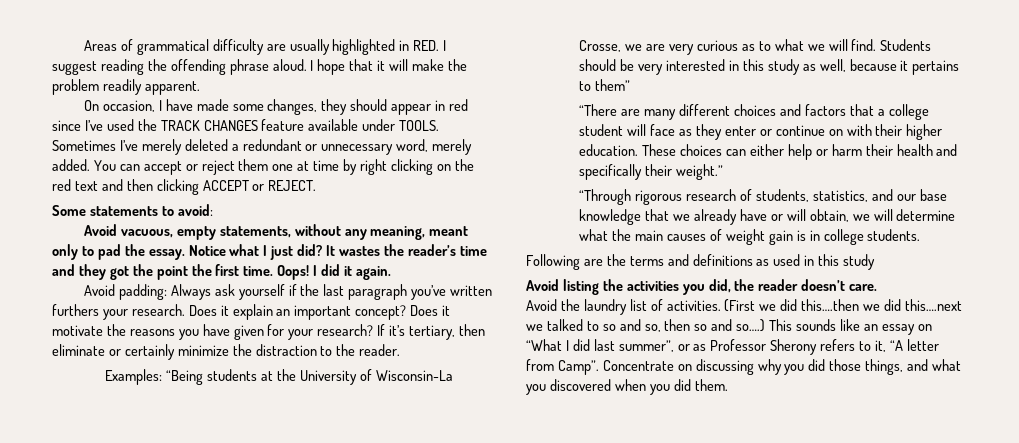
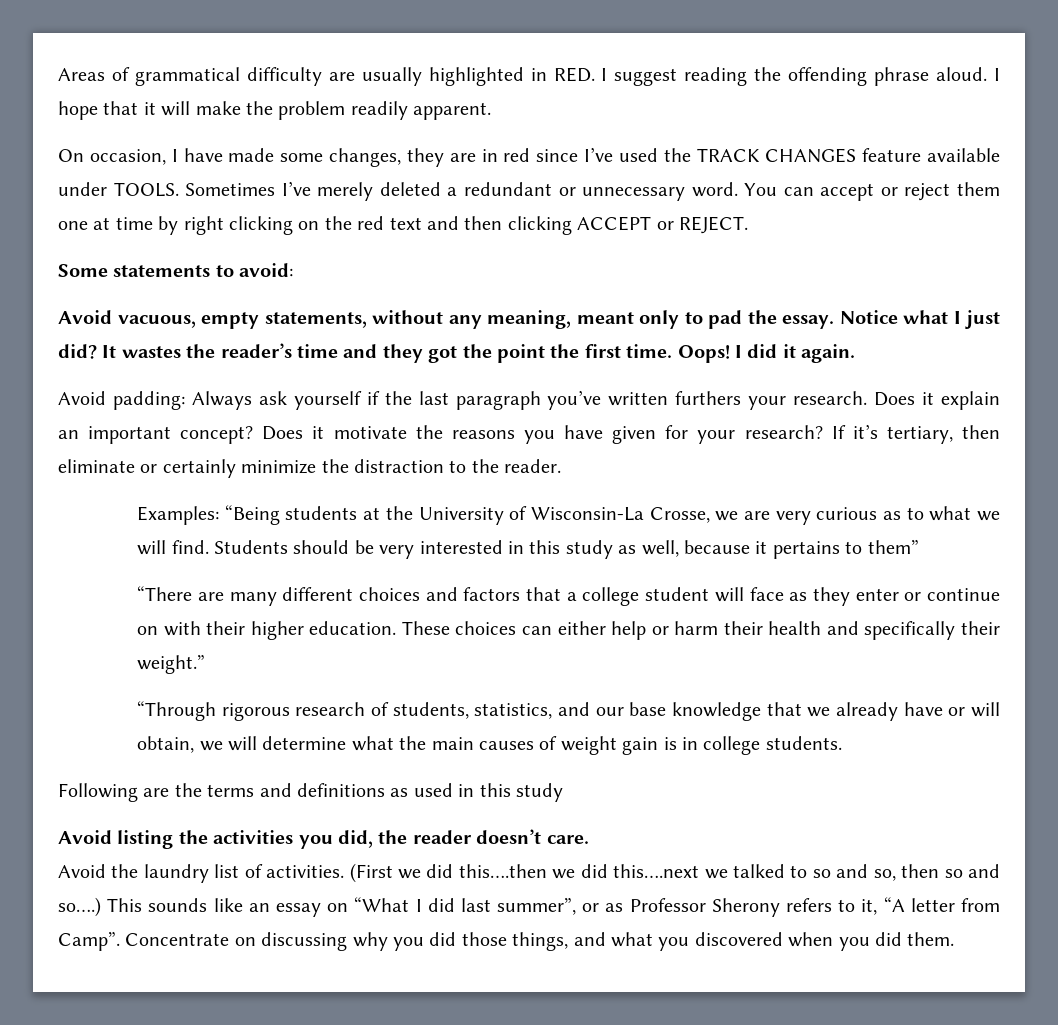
[350,99,432,115] should appear -> [449,153,476,162] are
[396,139,473,155] [52,159,90,171] word, merely added. -> [691,182,738,197] word.

